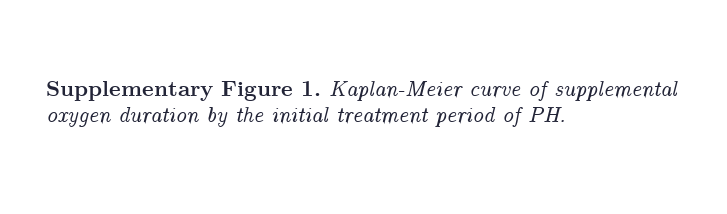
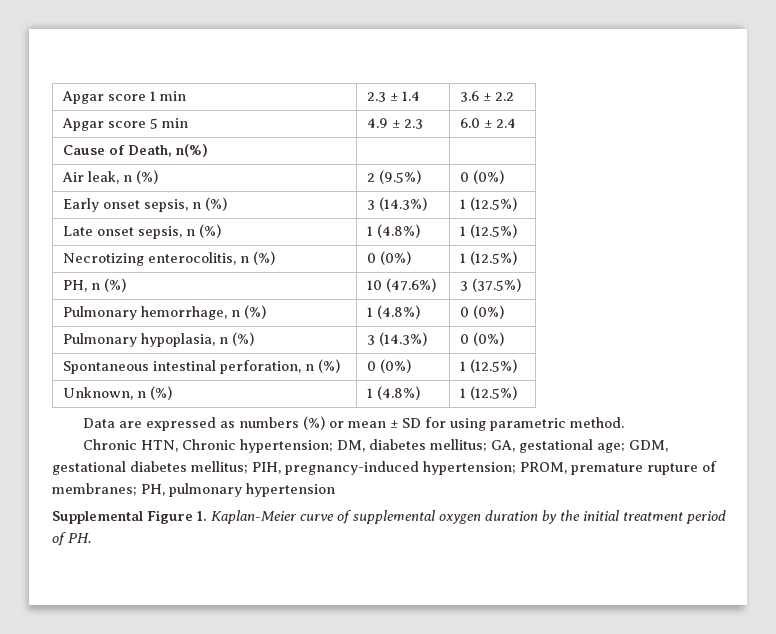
[46,81,213,101] Supplementary -> [62,91,187,104] [367,91,421,102] [460,91,515,102] [62,118,189,131] [367,118,424,129] [460,118,517,128] [63,144,209,157] [62,170,159,184] [367,170,422,184] [460,170,505,184] [63,197,228,212] [367,197,428,211] [460,197,518,211] [63,224,222,239] [367,224,421,238] [460,224,518,238] [63,251,276,266] [367,251,412,265] [460,251,518,265] [63,278,127,292] [367,278,437,292] [460,278,522,292] [63,305,267,320] [367,305,421,319] [460,305,505,319] [63,332,255,347] [367,332,428,346] [460,332,505,346] [63,359,341,374] [367,359,412,373] [460,359,518,373] [63,386,173,400] [367,386,421,400] [460,386,518,400] [83,416,625,431] [83,439,669,453] [52,461,717,475] [52,483,335,497] [52,511,143,524] Apgar score 1 min | 2.3 ± 1.4 | 3.6 ± 2.2 // Apgar score 5 min | 4.9 ± 2.3 | 6.0 ± 2.4 // Cause of Death, n(%) | | // Air leak, n (%) | 2 (9.5%) | 0 (0%) // Early onset sepsis, n (%) | 3 (14.3%) | 1 (12.5%) // Late onset sepsis, n (%) | 1 (4.8%) | 1 (12.5%) // Necrotizing enterocolitis, n (%) | 0 (0%) | 1 (12.5%) // PH, n (%) | 10 (47.6%) | 3 (37.5%) // Pulmonary hemorrhage, n (%) | 1 (4.8%) | 0 (0%) // Pulmonary hypoplasia, n (%) | 3 (14.3%) | 0 (0%) // Spontaneous intestinal perforation, n (%) | 0 (0%) | 1 (12.5%) // Unknown, n (%) | 1 (4.8%) | 1 (12.5%) // Data are expressed as numbers (%) or mean ± SD for using parametric method. // Chronic HTN, Chronic hypertension; DM, diabetes mellitus; GA, gestational age; GDM, gestational diabetes mellitus; PIH, pregnancy-induced hypertension; PROM, premature rupture of membranes; PH, pulmonary hypertension // Supplemental

